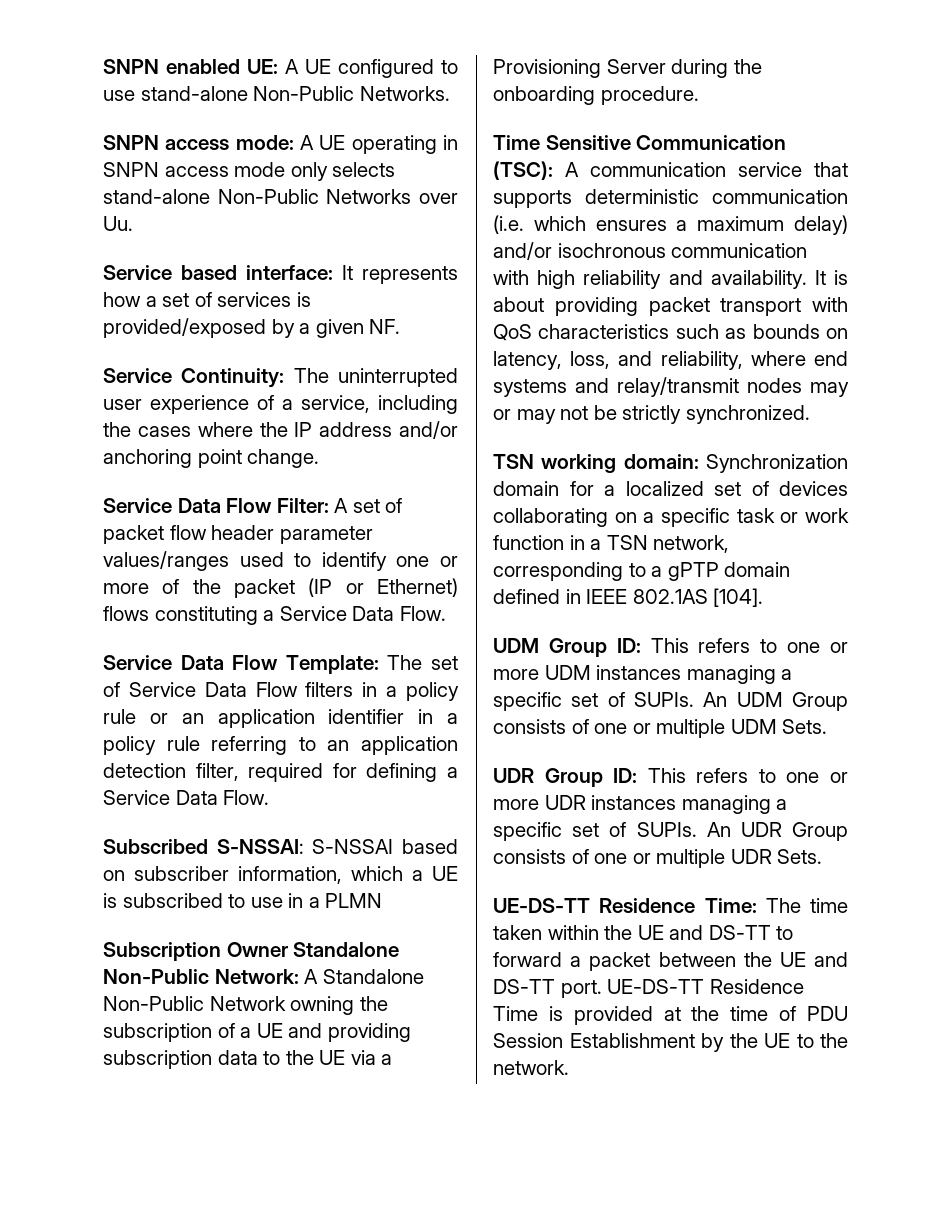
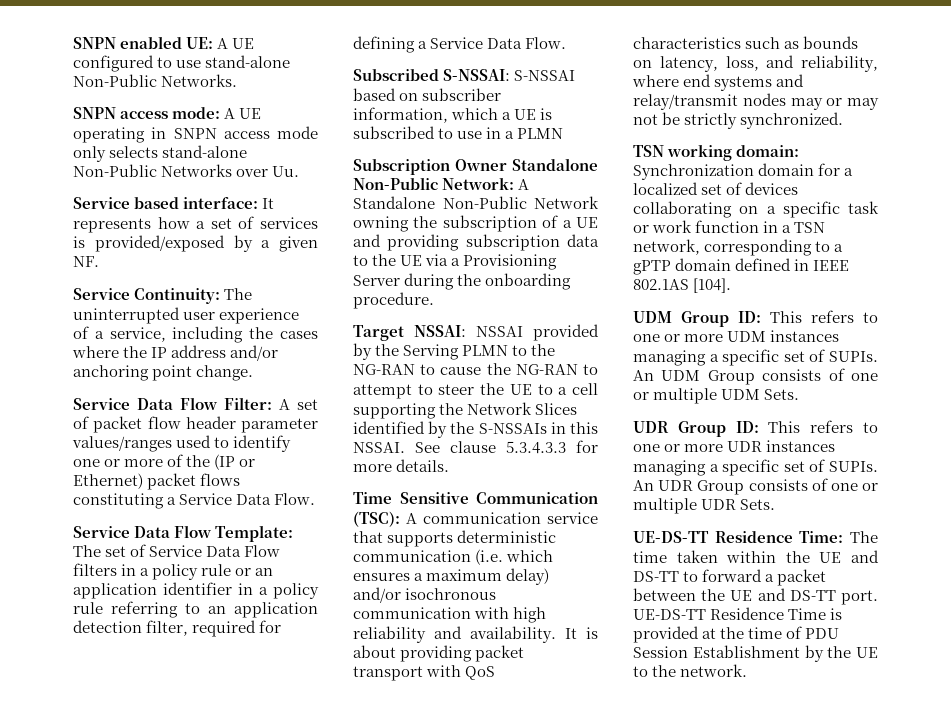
[234,579,295,598] packet -> (211, 461) none
(459, 587) none -> [147,473,197,490] packet
(699, 95) none -> [353,324,599,341] [353,343,556,360] [353,363,598,375] [353,383,598,399] [353,402,578,419] [353,421,598,438] [353,440,598,454] [353,459,450,472] // Target NSSAI: NSSAI provided by the Serving PLMN to the NG-RAN to cause the NG-RAN to attempt to steer the UE to a cell supporting the Network Slices identified by the S-NSSAIs in this NSSAI. See clause 5.3.4.3.3 for more details.

